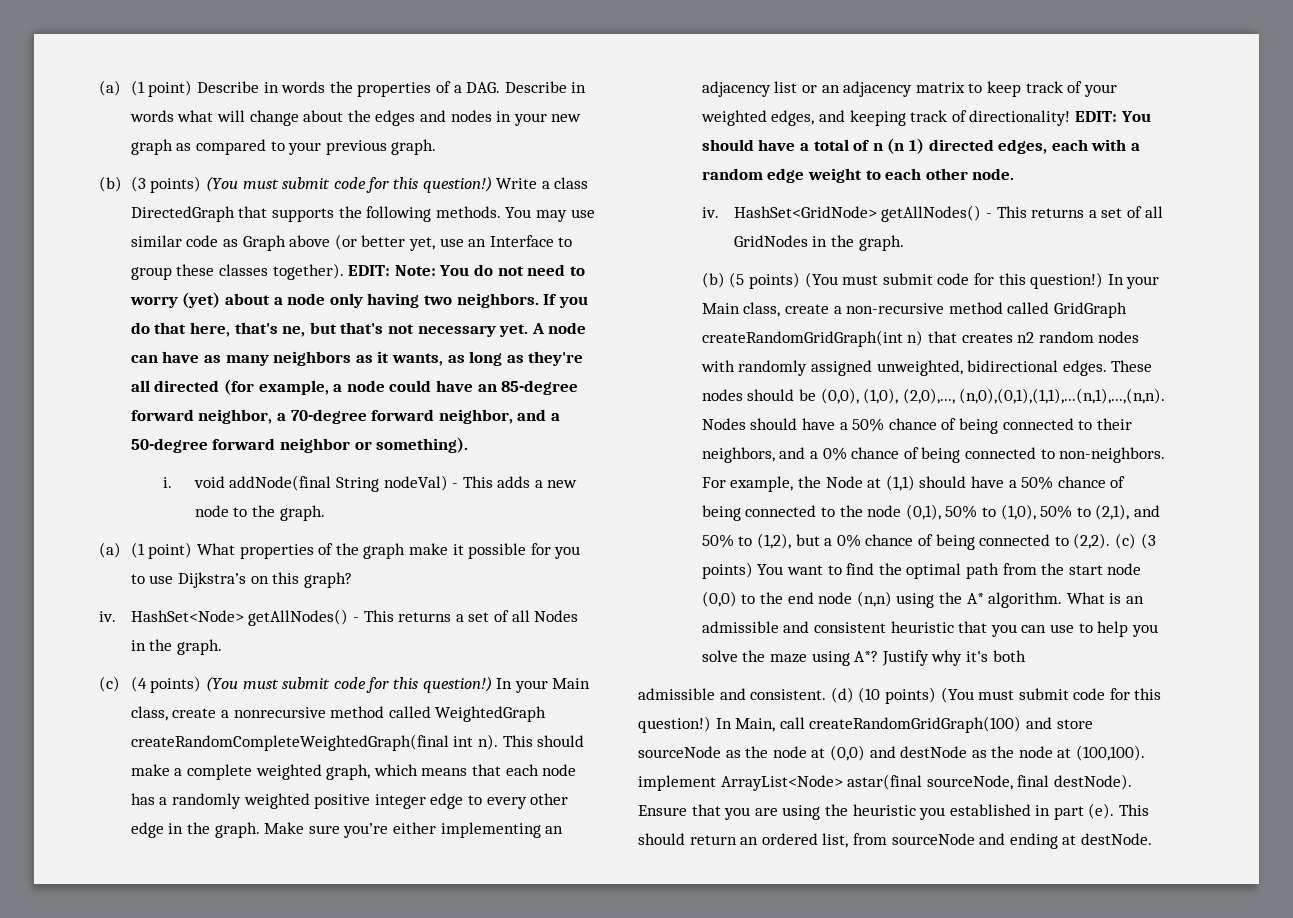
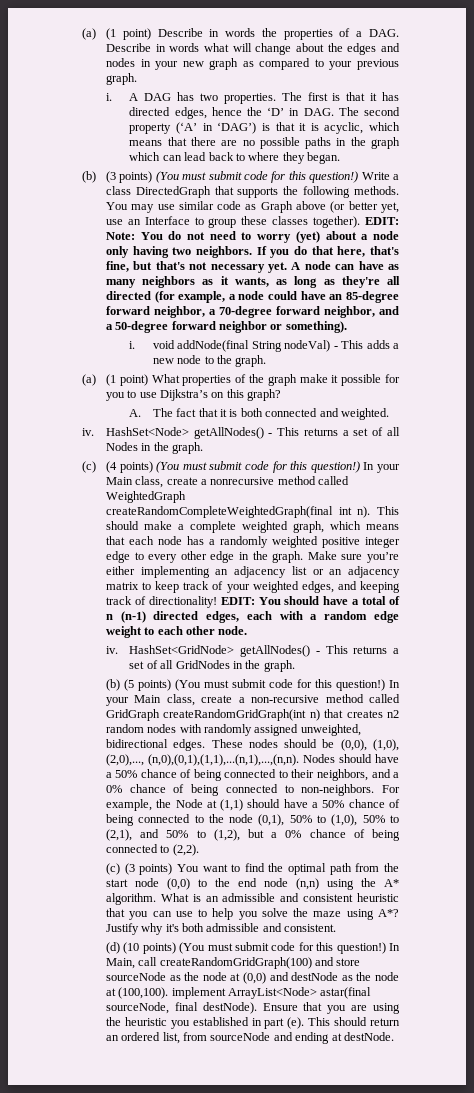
(437, 147) none -> [105,92,400,104] [129,107,400,119] [129,122,400,134] [129,137,400,149] [129,152,341,164] // i. A DAG has two properties. The first is that it has directed edges, hence the ‘D’ in DAG. The second property (‘A’ in ‘DAG’) is that it is acyclic, which means that there are no possible paths in the graph which can lead back to where they began.
[282,326,306,337] ne, -> [105,261,129,272] fine,
(352, 580) none -> [129,408,389,420] // A. The fact that it is both connected and weighted.
[887,138,925,154] (n 1) -> [120,611,146,623] (n-1)
(1111, 541) none -> (199, 850) //
(1026, 656) // -> (205, 927) none
(827, 694) none -> (337, 928) //

